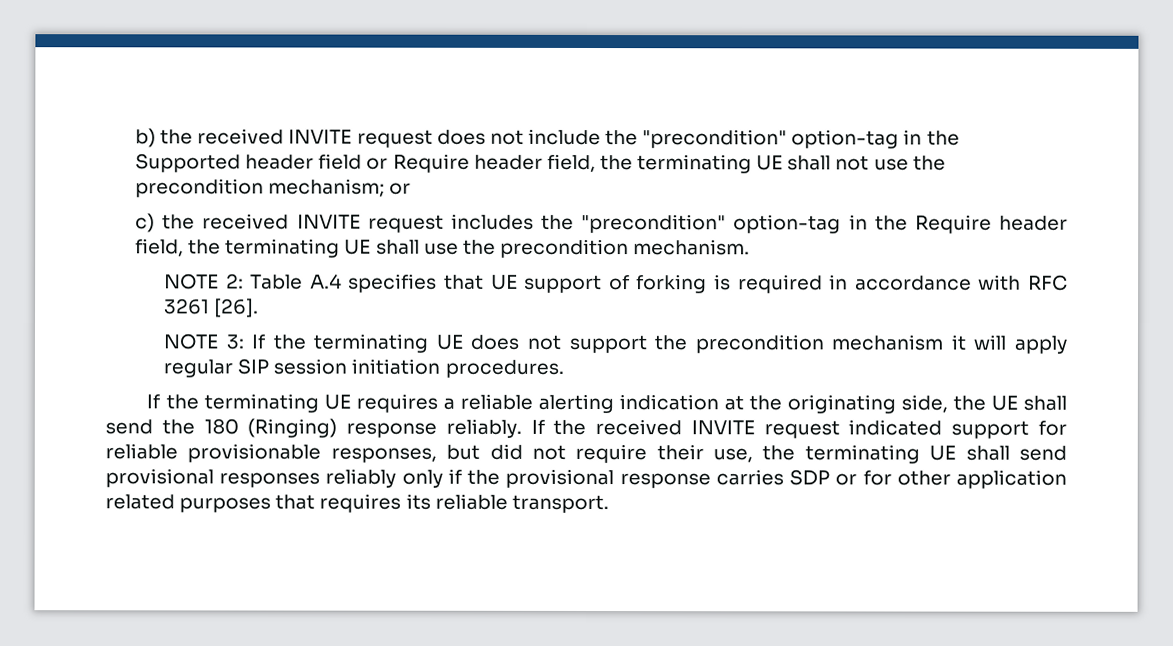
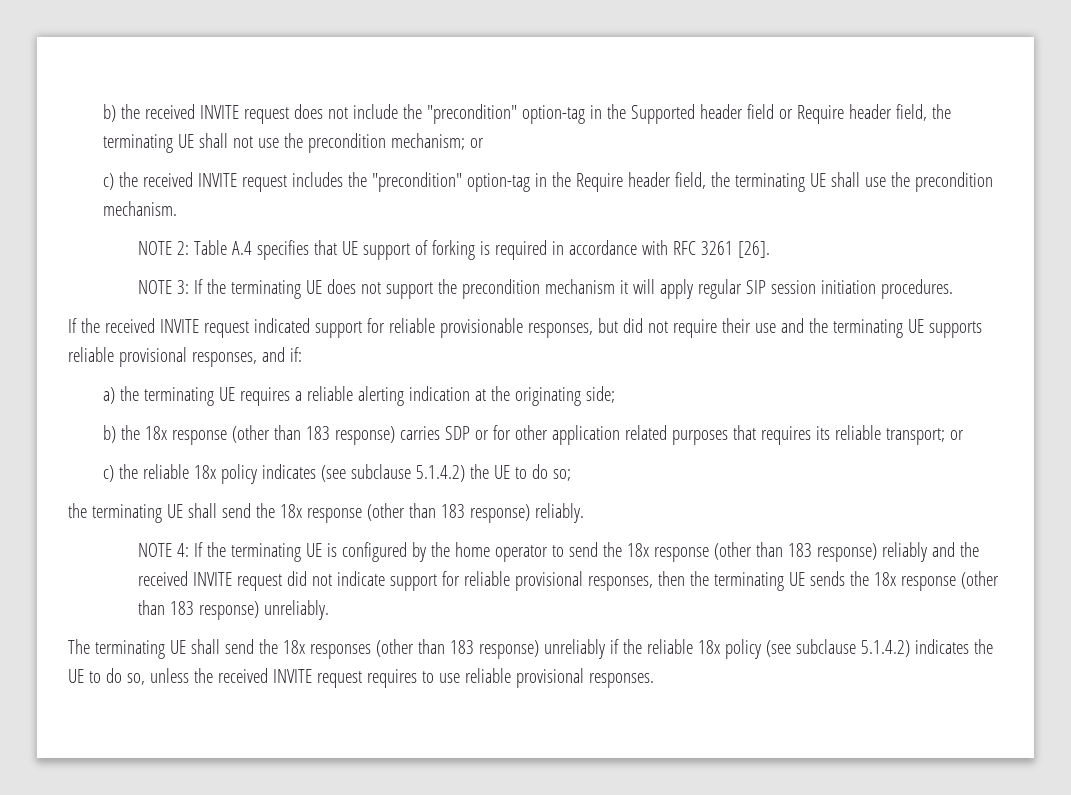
[203,393,1067,414] [105,418,587,438] terminating UE requires a reliable alerting indication at the originating side, the UE shall send the 180 (Ringing) response reliably. If the -> (100, 325) none
[713,444,1067,464] [105,468,711,489] use, the terminating UE shall send provisional responses reliably only if the provisional response -> [754,318,982,338] [68,347,302,367] [103,386,616,406] [103,425,396,445] use and the terminating UE supports reliable provisional responses, and if: // a) the terminating UE requires a reliable alerting indication at the originating side; // b) the 18x response (other than 183 response)
[511,494,609,514] transport. -> [886,428,965,445] [103,464,572,484] [68,503,584,523] [138,542,980,562] [138,571,1000,591] [138,600,330,620] [68,639,993,659] [68,668,654,688] transport; or // c) the reliable 18x policy indicates (see subclause 5.1.4.2) the UE to do so; // the terminating UE shall send the 18x response (other than 183 response) reliably. // NOTE 4: If the terminating UE is configured by the home operator to send the 18x response (other than 183 response) reliably and the received INVITE request did not indicate support for reliable provisional responses, then the terminating UE sends the 18x response (other than 183 response) unreliably. // The terminating UE shall send the 18x responses (other than 183 response) unreliably if the reliable 18x policy (see subclause 5.1.4.2) indicates the UE to do so, unless the received INVITE request requires to use reliable provisional responses.

